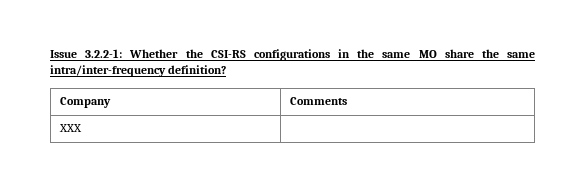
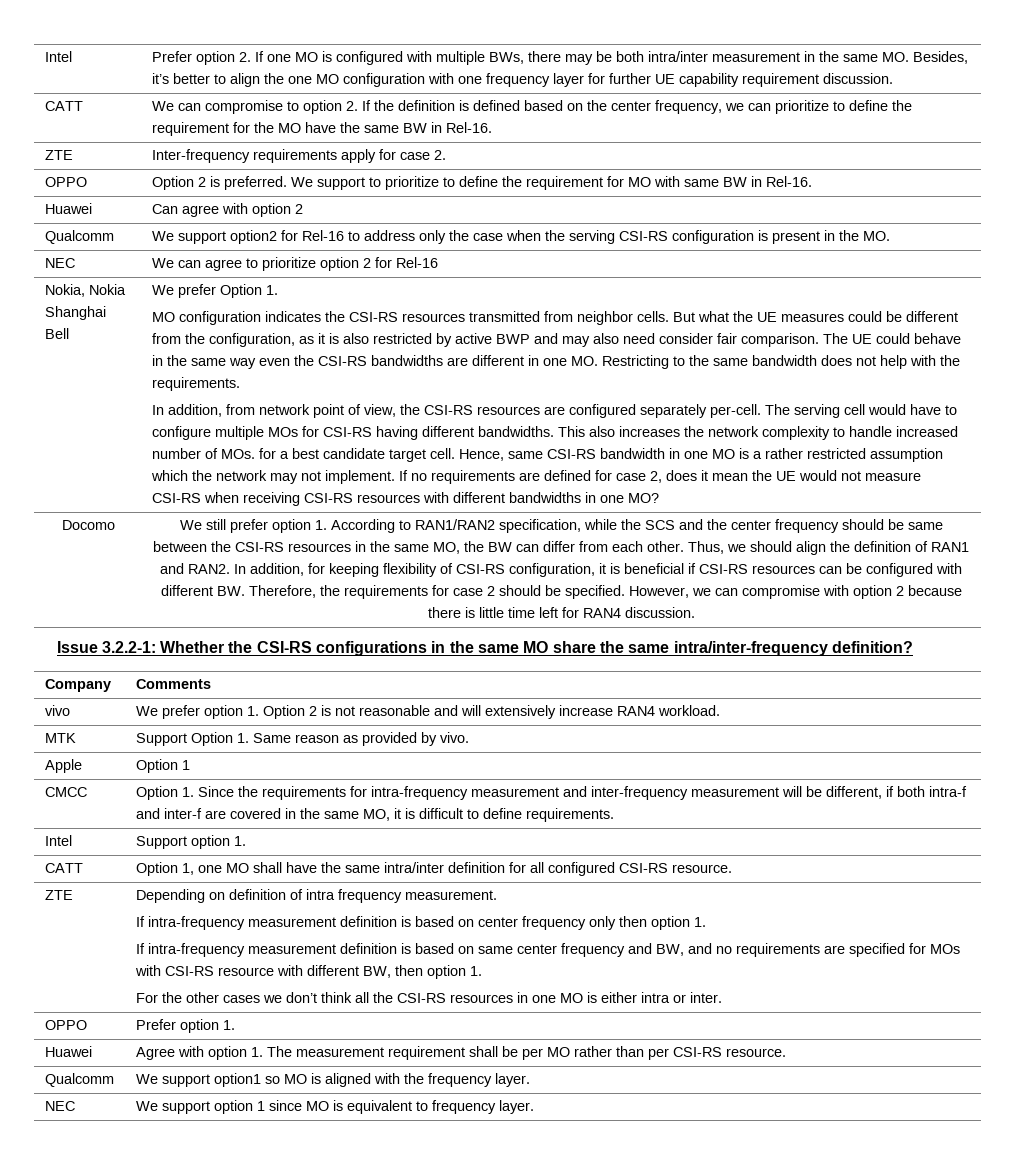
(50, 54) none -> [44,51,72,62] [151,51,968,65] [151,73,893,87] [44,101,83,111] [151,100,912,114] [151,122,492,136] [44,150,73,160] [151,149,446,163] [44,177,87,187] [151,176,812,190] [44,203,92,214] [151,203,303,217] [44,230,114,244] [151,230,890,244] [44,258,75,268] [151,257,438,271] [44,284,126,297] [44,306,106,320] [44,328,69,339] [151,284,278,298] [151,311,958,325] [151,333,961,347] [151,355,960,369] [151,377,240,391] [151,404,957,418] [151,426,958,440] [151,448,943,462] [150,470,921,484] [151,492,659,506] [61,520,115,530] [179,519,943,533] [153,541,969,555] [160,563,962,577] [160,585,962,599] [427,607,695,618] Intel | Prefer option 2. If one MO is configured with multiple BWs, there may be both intra/inter measurement in the same MO. Besides, it’s better to align the one MO configuration with one frequency layer for further UE capability requirement discussion. // CATT | We can compromise to option 2. If the definition is defined based on the center frequency, we can prioritize to define the requirement for the MO have the same BW in Rel-16. // ZTE | Inter-frequency requirements apply for case 2. // OPPO | Option 2 is preferred. We support to prioritize to define the requirement for MO with same BW in Rel-16. // Huawei | Can agree with option 2 // Qualcomm | We support option2 for Rel-16 to address only the case when the serving CSI-RS configuration is present in the MO. // NEC | We can agree to prioritize option 2 for Rel-16 // Nokia, Nokia Shanghai Bell | We prefer Option 1. // MO configuration indicates the CSI-RS resources transmitted from neighbor cells. But what the UE measures could be different from the configuration, as it is also restricted by active BWP and may also need consider fair comparison. The UE could behave in the same way even the CSI-RS bandwidths are different in one MO. Restricting to the same bandwidth does not help with the requirements. // In addition, from network point of view, the CSI-RS resources are configured separately per-cell. The serving cell would have to configure multiple MOs for CSI-RS having different bandwidths. This also increases the network complexity to handle increased number of MOs. for a best candidate target cell. Hence, same CSI-RS bandwidth in one MO is a rather restricted assumption which the network may not implement. If no requirements are defined for case 2, does it mean the UE would not measure CSI-RS when receiving CSI-RS resources with different bandwidths in one MO? // Docomo | We still prefer option 1. According to RAN1/RAN2 specification, while the SCS and the center frequency should be same between the CSI-RS resources in the same MO, the BW can differ from each other. Thus, we should align the definition of RAN1 and RAN2. In addition, for keeping flexibility of CSI-RS configuration, it is beneficial if CSI-RS resources can be configured with different BW. Therefore, the requirements for case 2 should be specified. However, we can compromise with option 2 because there is little time left for RAN4 discussion. //
[58,124,82,132] XXX | -> [44,705,70,716] [135,705,720,719] [44,733,76,743] [135,732,469,746] [44,759,82,773] [135,759,190,773] [44,787,87,797] [135,786,967,800] [135,808,614,822] [44,835,72,846] [135,835,246,849] [44,863,83,873] [135,862,732,876] [44,890,73,900] [135,889,497,903] [135,916,706,930] [135,943,960,957] [134,965,482,979] [135,992,722,1003] [44,1020,87,1030] [135,1019,235,1033] [44,1046,92,1057] [135,1046,786,1060] [44,1073,114,1087] [135,1073,530,1087] [44,1101,75,1111] [135,1100,534,1114] vivo | We prefer option 1. Option 2 is not reasonable and will extensively increase RAN4 workload. // MTK | Support Option 1. Same reason as provided by vivo. // Apple | Option 1 // CMCC | Option 1. Since the requirements for intra-frequency measurement and inter-frequency measurement will be different, if both intra-f and inter-f are covered in the same MO, it is difficult to define requirements. // Intel | Support option 1. // CATT | Option 1, one MO shall have the same intra/inter definition for all configured CSI-RS resource. // ZTE | Depending on definition of intra frequency measurement. // If intra-frequency measurement definition is based on center frequency only then option 1. // If intra-frequency measurement definition is based on same center frequency and BW, and no requirements are specified for MOs with CSI-RS resource with different BW, then option 1. // For the other cases we don’t think all the CSI-RS resources in one MO is either intra or inter. // OPPO | Prefer option 1. // Huawei | Agree with option 1. The measurement requirement shall be per MO rather than per CSI-RS resource. // Qualcomm | We support option1 so MO is aligned with the frequency layer. // NEC | We support option 1 since MO is equivalent to frequency layer.

